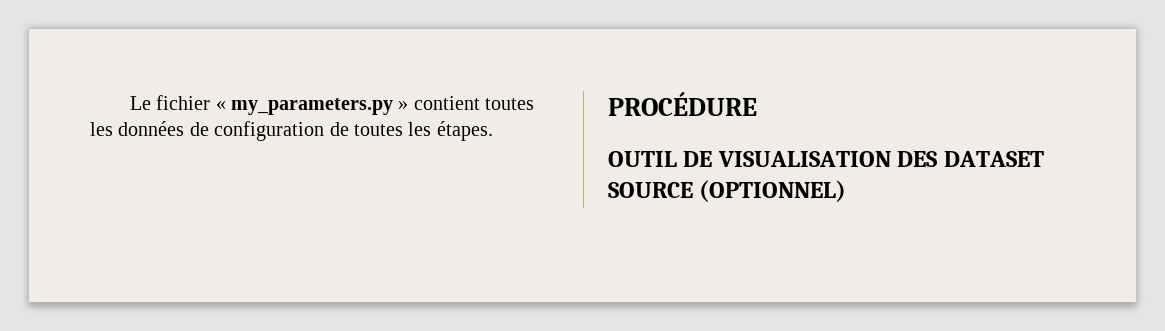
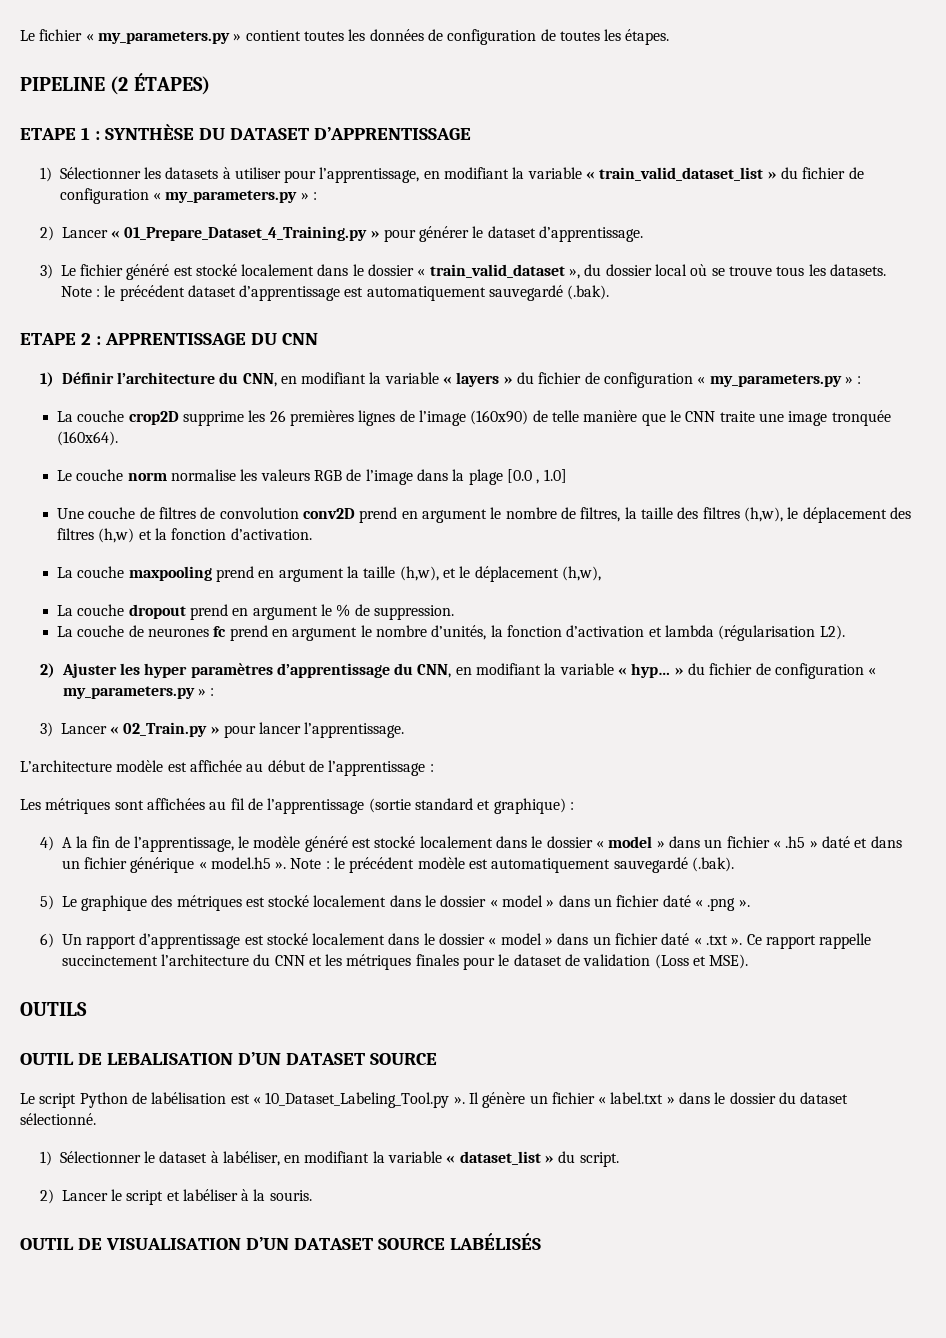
[608,92,757,116] PROCÉDURE -> [20,73,210,95] [20,124,471,140] [39,167,864,183] [59,188,317,204] [39,226,644,242] [39,264,886,280] [60,285,610,301] [20,333,318,345] [39,372,862,388] [57,410,891,426] [57,431,119,446] [57,469,567,485] [57,507,911,523] [57,528,312,543] [57,566,601,582] [57,604,455,620] [57,625,845,641] [39,663,877,679] [62,686,215,699] [39,722,405,738] [20,760,434,776] [20,798,574,814] [39,836,902,852] [61,857,735,873] [39,895,750,911] [39,933,872,949] [61,954,749,970] [20,1002,87,1016] [20,1052,437,1065] [20,1092,849,1108] [20,1113,96,1125] [39,1151,619,1167] [39,1189,312,1205] PIPELINE (2 ÉTAPES) // ETAPE 1 : SYNTHÈSE DU DATASET D’APPRENTISSAGE // 1) Sélectionner les datasets à utiliser pour l’apprentissage, en modifiant la variable « train_valid_dataset_list » du fichier de configuration « my_parameters.py » : // 2) Lancer « 01_Prepare_Dataset_4_Training.py » pour générer le dataset d’apprentissage. // 3) Le fichier généré est stocké localement dans le dossier « train_valid_dataset », du dossier local où se trouve tous les datasets. Note : le précédent dataset d’apprentissage est automatiquement sauvegardé (.bak). // ETAPE 2 : APPRENTISSAGE DU CNN // 1) Définir l’architecture du CNN, en modifiant la variable « layers » du fichier de configuration « my_parameters.py » : // La couche crop2D supprime les 26 premières lignes de l’image (160x90) de telle manière que le CNN traite une image tronquée (160x64). // Le couche norm normalise les valeurs RGB de l’image dans la plage [0.0 , 1.0] // Une couche de filtres de convolution conv2D prend en argument le nombre de filtres, la taille des filtres (h,w), le déplacement des filtres (h,w) et la fonction d’activation. // La couche maxpooling prend en argument la taille (h,w), et le déplacement (h,w), // La couche dropout prend en argument le % de suppression. // La couche de neurones fc prend en argument le nombre d’unités, la fonction d’activation et lambda (régularisation L2). // 2) Ajuster les hyper paramètres d’apprentissage du CNN, en modifiant la variable « hyp… » du fichier de configuration « my_parameters.py » : // 3) Lancer « 02_Train.py » pour lancer l’apprentissage. // L’architecture modèle est affichée au début de l’apprentissage : // Les métriques sont affichées au fil de l’apprentissage (sortie standard et graphique) : // 4) A la fin de l’apprentissage, le modèle généré est stocké localement dans le dossier « model » dans un fichier « .h5 » daté et dans un fichier générique « model.h5 ». Note : le précédent modèle est automatiquement sauvegardé (.bak). // 5) Le graphique des métriques est stocké localement dans le dossier « model » dans un fichier daté « .png ». // 6) Un rapport d’apprentissage est stocké localement dans le dossier « model » dans un fichier daté « .txt ». Ce rapport rappelle succinctement l’architecture du CNN et les métriques finales pour le dataset de validation (Loss et MSE). // OUTILS // OUTIL DE LEBALISATION D’UN DATASET SOURCE // Le script Python de labélisation est « 10_Dataset_Labeling_Tool.py ». Il génère un fichier « label.txt » dans le dossier du dataset sélectionné. // 1) Sélectionner le dataset à labéliser, en modifiant la variable « dataset_list » du script. // 2) Lancer le script et labéliser à la souris.
[897,151,1044,167] [608,180,847,202] DES DATASET SOURCE (OPTIONNEL) -> [245,1233,541,1250] D’UN DATASET SOURCE LABÉLISÉS

